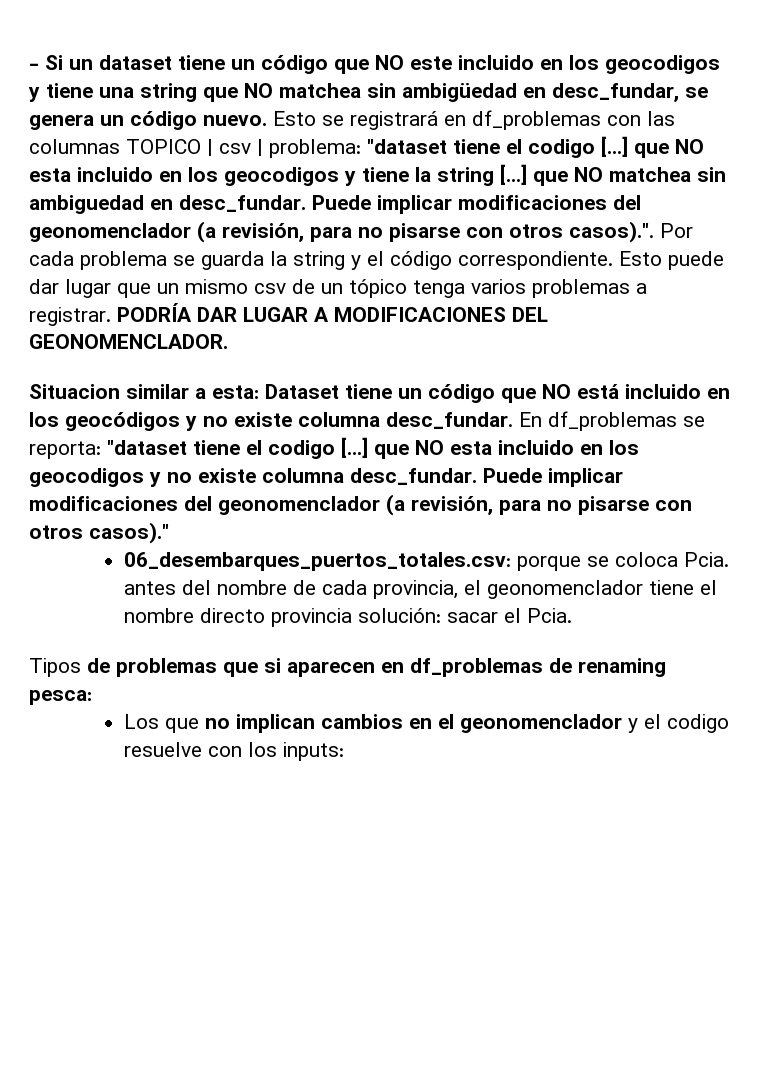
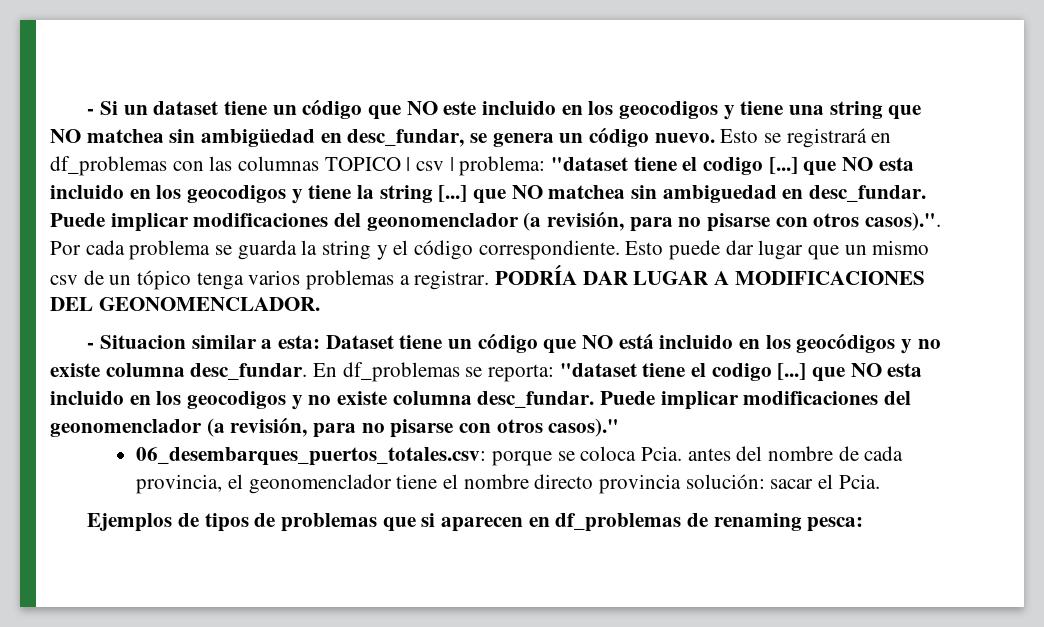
(228, 341) none -> [87,342,95,349] -
[29,658,81,677] Tipos -> [87,513,249,532] Ejemplos de tipos
[123,714,729,733] [123,742,344,761] // Los que no implican cambios en el geonomenclador y el codigo resuelve con los inputs: -> (864, 524) none

